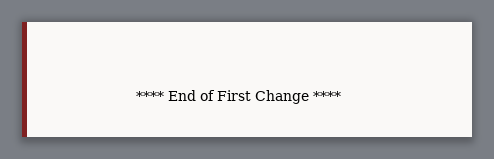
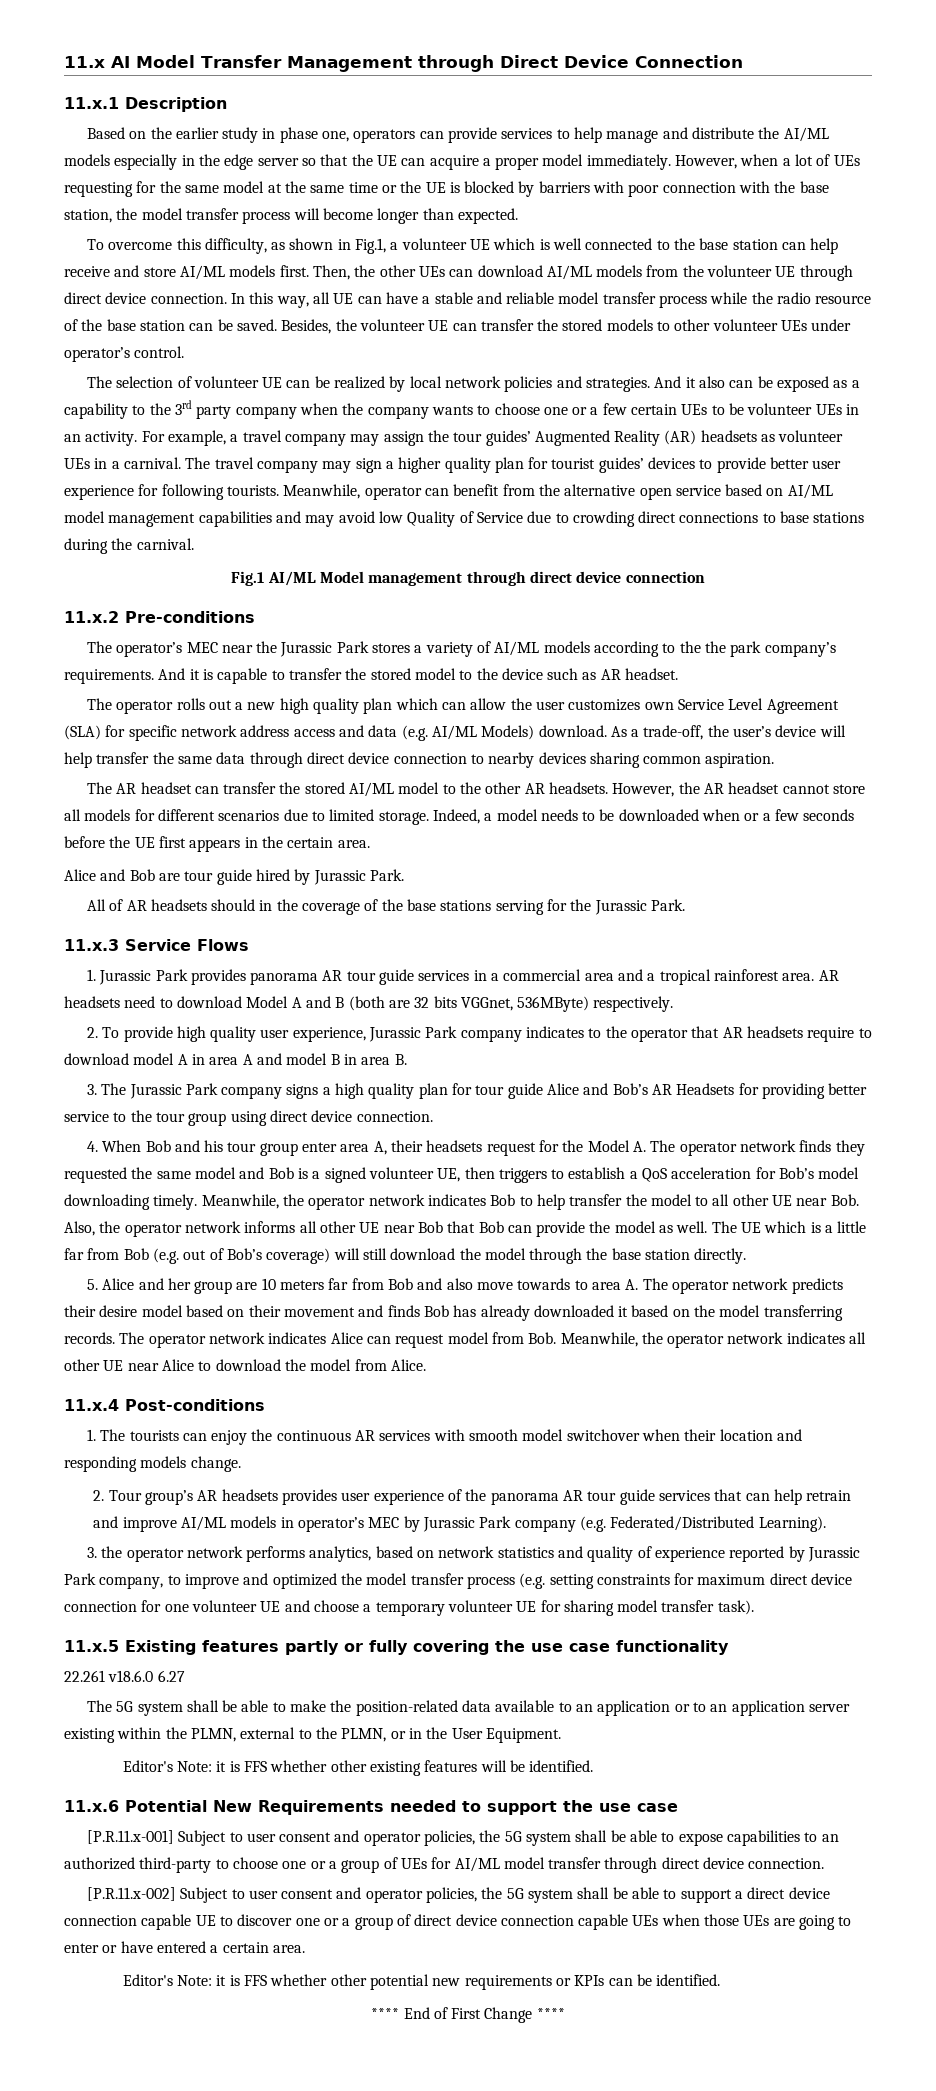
(136, 96) none -> [64,55,743,72] [64,97,227,112] [86,127,829,143] [64,154,860,170] [64,181,829,197] [64,208,518,224] [86,238,839,254] [64,265,853,281] [64,292,872,308] [64,319,852,334] [64,346,185,362] [86,376,860,392] [64,400,860,419] [64,430,844,446] [64,457,842,473] [64,484,833,500] [64,511,865,527] [64,538,194,554] [231,571,705,586] [64,611,255,623] [86,641,836,657] [64,668,679,684] [86,698,839,714] [64,725,846,741] [64,752,775,768] [86,782,865,797] [64,809,855,825] [64,836,370,852] [64,869,404,885] [86,899,685,915] [64,939,249,951] [86,969,839,985] [64,996,674,1012] [86,1026,872,1042] [64,1053,407,1065] [86,1083,868,1099] [64,1110,433,1126] [86,1140,865,1156] [64,1167,860,1183] [64,1194,859,1210] [64,1221,867,1237] [64,1248,747,1264] [86,1278,843,1294] [64,1305,843,1321] [64,1332,867,1348] [64,1359,426,1371] [64,1399,265,1411] [86,1429,802,1445] [64,1456,241,1472] [93,1489,852,1505] [93,1516,826,1532] [86,1546,860,1562] [64,1573,853,1589] [64,1600,754,1616] [64,1640,729,1655] [64,1670,185,1682] [86,1700,850,1716] [64,1727,561,1743] [122,1760,594,1776] [64,1800,678,1815] [86,1830,839,1846] [64,1857,825,1873] [86,1887,830,1903] [64,1914,852,1930] [64,1941,305,1953] [122,1974,721,1990] 11.x AI Model Transfer Management through Direct Device Connection // 11.x.1 Description // Based on the earlier study in phase one, operators can provide services to help manage and distribute the AI/ML models especially in the edge server so that the UE can acquire a proper model immediately. However, when a lot of UEs requesting for the same model at the same time or the UE is blocked by barriers with poor connection with the base station, the model transfer process will become longer than expected. // To overcome this difficulty, as shown in Fig.1, a volunteer UE which is well connected to the base station can help receive and store AI/ML models first. Then, the other UEs can download AI/ML models from the volunteer UE through direct device connection. In this way, all UE can have a stable and reliable model transfer process while the radio resource of the base station can be saved. Besides, the volunteer UE can transfer the stored models to other volunteer UEs under operator’s control. // The selection of volunteer UE can be realized by local network policies and strategies. And it also can be exposed as a capability to the 3rd party company when the company wants to choose one or a few certain UEs to be volunteer UEs in an activity. For example, a travel company may assign the tour guides’ Augmented Reality (AR) headsets as volunteer UEs in a carnival. The travel company may sign a higher quality plan for tourist guides’ devices to provide better user experience for following tourists. Meanwhile, operator can benefit from the alternative open service based on AI/ML model management capabilities and may avoid low Quality of Service due to crowding direct connections to base stations during the carnival. // Fig.1 AI/ML Model management through direct device connection // 11.x.2 Pre-conditions // The operator’s MEC near the Jurassic Park stores a variety of AI/ML models according to the the park company’s requirements. And it is capable to transfer the stored model to the device such as AR headset. // The operator rolls out a new high quality plan which can allow the user customizes own Service Level Agreement (SLA) for specific network address access and data (e.g. AI/ML Models) download. As a trade-off, the user’s device will help transfer the same data through direct device connection to nearby devices sharing common aspiration. // The AR headset can transfer the stored AI/ML model to the other AR headsets. However, the AR headset cannot store all models for different scenarios due to limited storage. Indeed, a model needs to be downloaded when or a few seconds before the UE first appears in the certain area. // Alice and Bob are tour guide hired by Jurassic Park. // All of AR headsets should in the coverage of the base stations serving for the Jurassic Park. // 11.x.3 Service Flows // 1. Jurassic Park provides panorama AR tour guide services in a commercial area and a tropical rainforest area. AR headsets need to download Model A and B (both are 32 bits VGGnet, 536MByte) respectively. // 2. To provide high quality user experience, Jurassic Park company indicates to the operator that AR headsets require to download model A in area A and model B in area B. // 3. The Jurassic Park company signs a high quality plan for tour guide Alice and Bob’s AR Headsets for providing better service to the tour group using direct device connection. // 4. When Bob and his tour group enter area A, their headsets request for the Model A. The operator network finds they requested the same model and Bob is a signed volunteer UE, then triggers to establish a QoS acceleration for Bob’s model downloading timely. Meanwhile, the operator network indicates Bob to help transfer the model to all other UE near Bob. Also, the operator network informs all other UE near Bob that Bob can provide the model as well. The UE which is a little far from Bob (e.g. out of Bob’s coverage) will still download the model through the base station directly. // 5. Alice and her group are 10 meters far from Bob and also move towards to area A. The operator network predicts their desire model based on their movement and finds Bob has already downloaded it based on the model transferring records. The operator network indicates Alice can request model from Bob. Meanwhile, the operator network indicates all other UE near Alice to download the model from Alice. // 11.x.4 Post-conditions // 1. The tourists can enjoy the continuous AR services with smooth model switchover when their location and responding models change. // 2. Tour group’s AR headsets provides user experience of the panorama AR tour guide services that can help retrain and improve AI/ML models in operator’s MEC by Jurassic Park company (e.g. Federated/Distributed Learning). // 3. the operator network performs analytics, based on network statistics and quality of experience reported by Jurassic Park company, to improve and optimized the model transfer process (e.g. setting constraints for maximum direct device connection for one volunteer UE and choose a temporary volunteer UE for sharing model transfer task). // 11.x.5 Existing features partly or fully covering the use case functionality // 22.261 v18.6.0 6.27 // The 5G system shall be able to make the position-related data available to an application or to an application server existing within the PLMN, external to the PLMN, or in the User Equipment. // Editor's Note: it is FFS whether other existing features will be identified. // 11.x.6 Potential New Requirements needed to support the use case // [P.R.11.x-001] Subject to user consent and operator policies, the 5G system shall be able to expose capabilities to an authorized third-party to choose one or a group of UEs for AI/ML model transfer through direct device connection. // [P.R.11.x-002] Subject to user consent and operator policies, the 5G system shall be able to support a direct device connection capable UE to discover one or a group of direct device connection capable UEs when those UEs are going to enter or have entered a certain area. // Editor's Note: it is FFS whether other potential new requirements or KPIs can be identified. //

